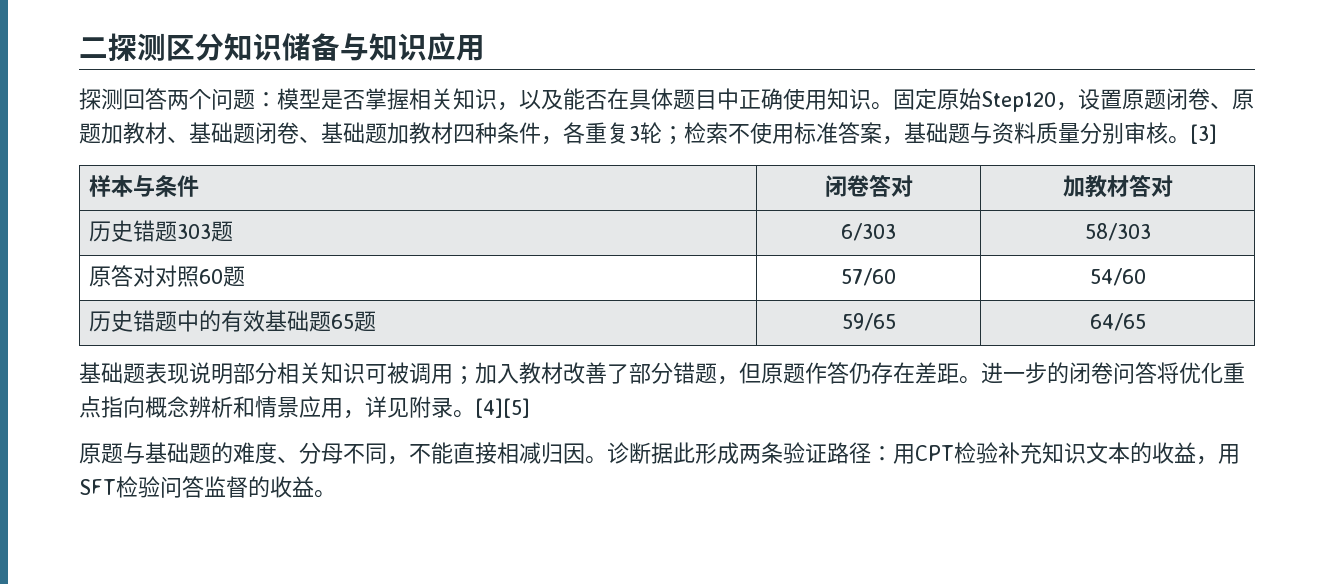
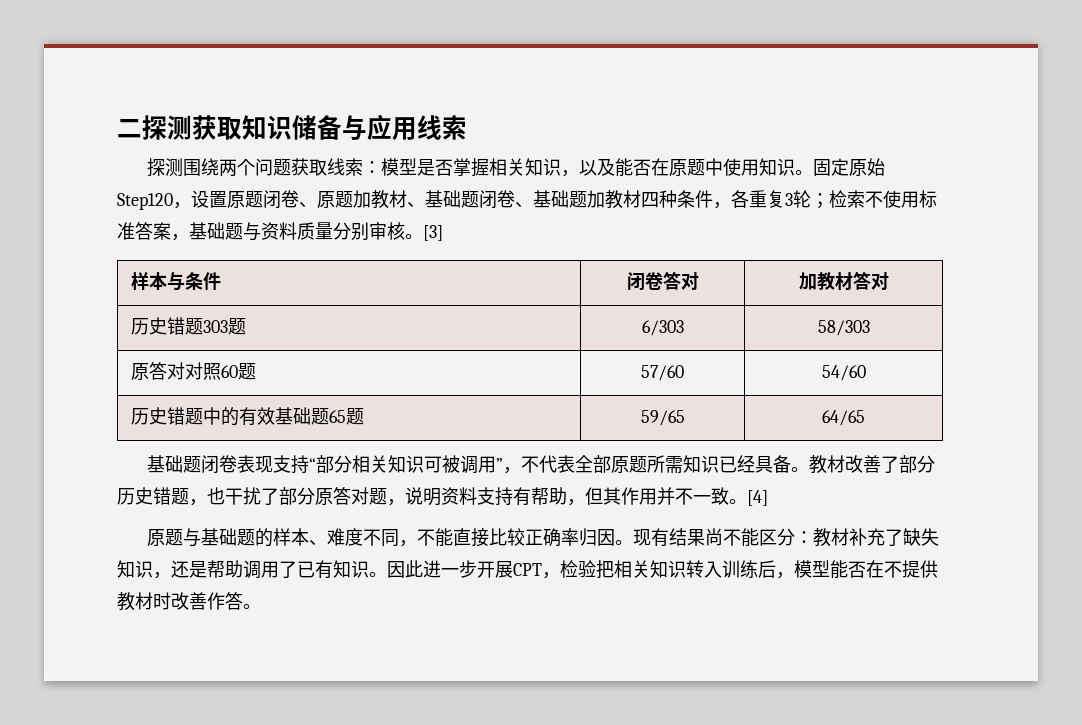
[166,33,224,61] 区分 -> [192,115,242,140] 获取
[369,33,485,61] [79,88,167,110] 知识应用 // 探测回答 -> [367,114,467,140] [146,158,219,177] 应用线索 // 探测围绕
(255, 99) none -> [290,158,363,176] 获取线索
[629,88,783,110] 具体题目中正确 -> [668,158,723,176] 原题中
[145,362,233,384] 表现说明 -> [200,455,316,474] 闭卷表现支持“
[453,362,1245,385] [79,396,530,419] ；加入教材改善了部分错题，但原题作答仍存在差距。进一步的闭卷问答将优化重点指向概念辨析和情景应用，详见附录。[4][5] -> [495,455,935,474] [117,487,768,506] ”，不代表全部原题所需知识已经具备。教材改善了部分历史错题，也干扰了部分原答对题，说明资料支持有帮助，但其作用并不一致。[4]
[233,442,343,464] 难度、分母 -> [272,528,363,546] 样本、难度
[497,442,1240,465] [79,476,314,498] 相减归因。诊断据此形成两条验证路径：用CPT检验补充知识文本的收益，用SFT检验问答监督的收益 -> [488,528,939,547] [117,560,938,579] [117,592,243,611] 比较正确率归因。现有结果尚不能区分：教材补充了缺失知识，还是帮助调用了已有知识。因此进一步开展CPT，检验把相关知识转入训练后，模型能否在不提供教材时改善作答

